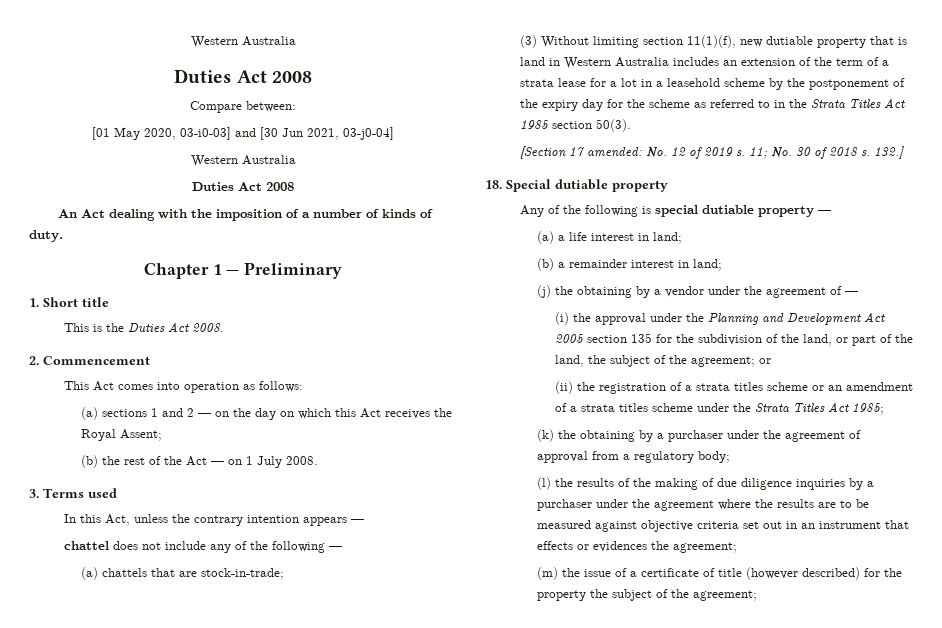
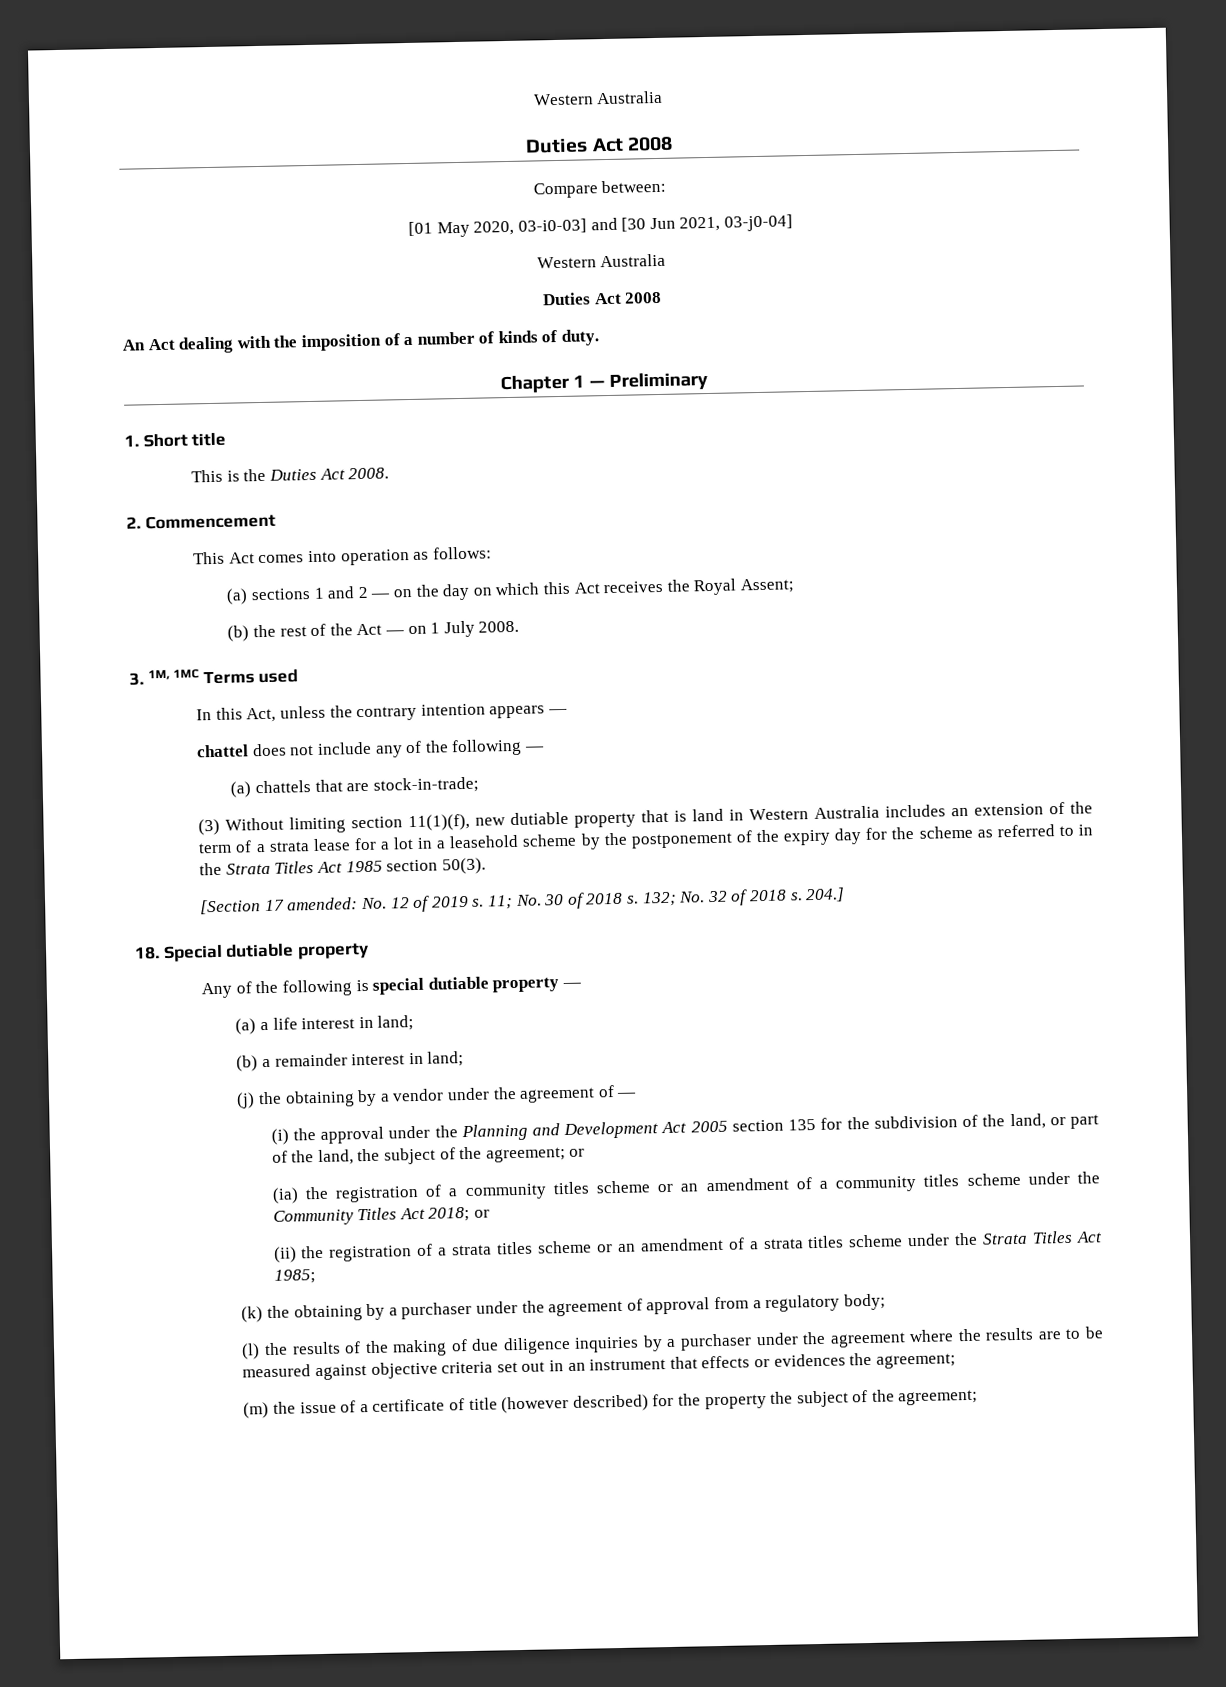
(39, 493) none -> [147,669,200,681] 1M, 1MC
[873,146,904,159] 132.] -> [641,887,846,907] 132; No. 32 of 2018 s. 204.]
(771, 361) none -> [271,1171,1100,1204] [272,1206,490,1226] // (ia) the registration of a community titles scheme or an amendment of a community titles scheme under the Community Titles Act 2018; or

